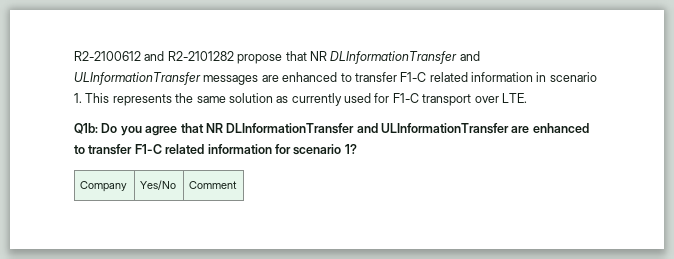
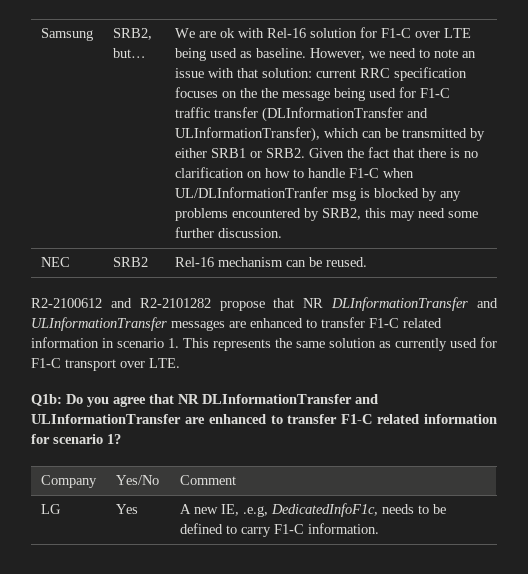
(74, 56) none -> [40,28,93,41] [112,28,152,40] [112,48,146,58] [174,27,471,38] [174,48,476,61] [174,67,467,81] [174,87,450,101] [174,107,428,122] [174,127,485,142] [174,147,478,158] [174,167,414,178] [174,187,461,201] [174,208,478,221] [174,227,282,238] [40,257,70,267] [112,257,148,267] [174,257,367,267] Samsung | SRB2, but… | We are ok with Rel-16 solution for F1-C over LTE being used as baseline. However, we need to note an issue with that solution: current RRC specification focuses on the the message being used for F1-C traffic transfer (DLInformationTransfer and ULInformationTransfer), which can be transmitted by either SRB1 or SRB2. Given the fact that there is no clarification on how to handle F1-C when UL/DLInformationTranfer msg is blocked by any problems encountered by SRB2, this may need some further discussion. // NEC | SRB2 | Rel-16 mechanism can be reused. //
(238, 185) none -> [40,504,61,514] [115,504,138,514] [179,503,446,517] [179,523,379,537] // LG | Yes | A new IE, .e.g, DedicatedInfoF1c, needs to be defined to carry F1-C information.

